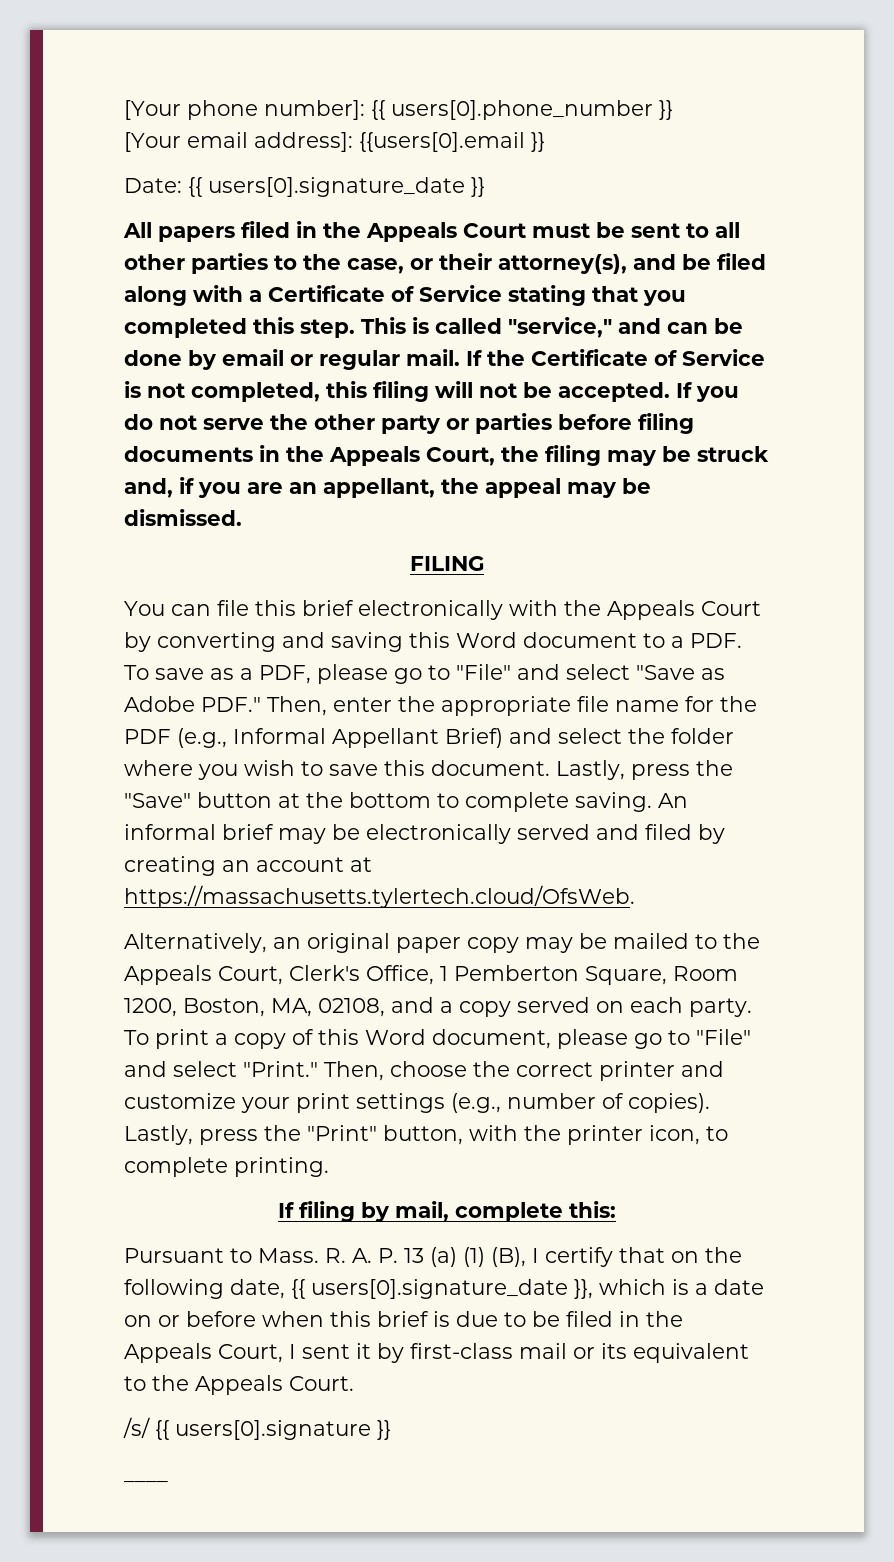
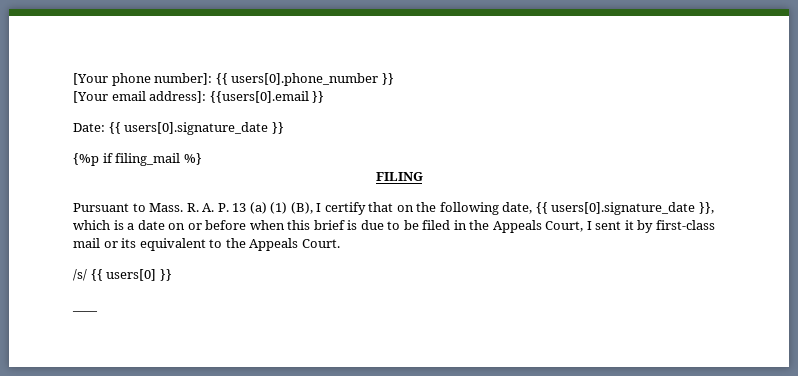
[123,221,740,242] [124,253,766,274] [124,285,686,306] [124,317,743,338] [124,349,765,370] [124,381,739,402] [124,413,694,434] [124,445,769,466] [124,477,651,498] [124,509,242,526] [409,556,485,571] [124,600,761,620] [124,632,742,652] [124,664,725,684] [124,696,757,716] [124,728,734,748] [124,760,733,780] [124,792,688,812] [124,824,725,844] [124,856,372,876] [124,885,635,908] [124,933,760,953] [124,965,738,985] [124,997,752,1017] [124,1029,751,1049] [124,1061,724,1081] [124,1093,710,1113] [124,1125,728,1145] [124,1157,329,1177] [278,1201,616,1222] All papers filed in the Appeals Court must be sent to all other parties to the case, or their attorney(s), and be filed along with a Certificate of Service stating that you completed this step. This is called "service," and can be done by email or regular mail. If the Certificate of Service is not completed, this filing will not be accepted. If you do not serve the other party or parties before filing documents in the Appeals Court, the filing may be struck and, if you are an appellant, the appeal may be dismissed. // FILING // You can file this brief electronically with the Appeals Court by converting and saving this Word document to a PDF. To save as a PDF, please go to "File" and select "Save as Adobe PDF." Then, enter the appropriate file name for the PDF (e.g., Informal Appellant Brief) and select the folder where you wish to save this document. Lastly, press the "Save" button at the bottom to complete saving. An informal brief may be electronically served and filed by creating an account at https://massachusetts.tylertech.cloud/OfsWeb. // Alternatively, an original paper copy may be mailed to the Appeals Court, Clerk's Office, 1 Pemberton Square, Room 1200, Boston, MA, 02108, and a copy served on each party. To print a copy of this Word document, please go to "File" and select "Print." Then, choose the correct printer and customize your print settings (e.g., number of copies). Lastly, press the "Print" button, with the printer icon, to complete printing. // If filing by mail, complete this: -> [73,153,202,166] [375,172,423,181] {%p if filing_mail %} // FILING
[175,1420,371,1440] users[0].signature -> [106,269,157,281] users[0]

